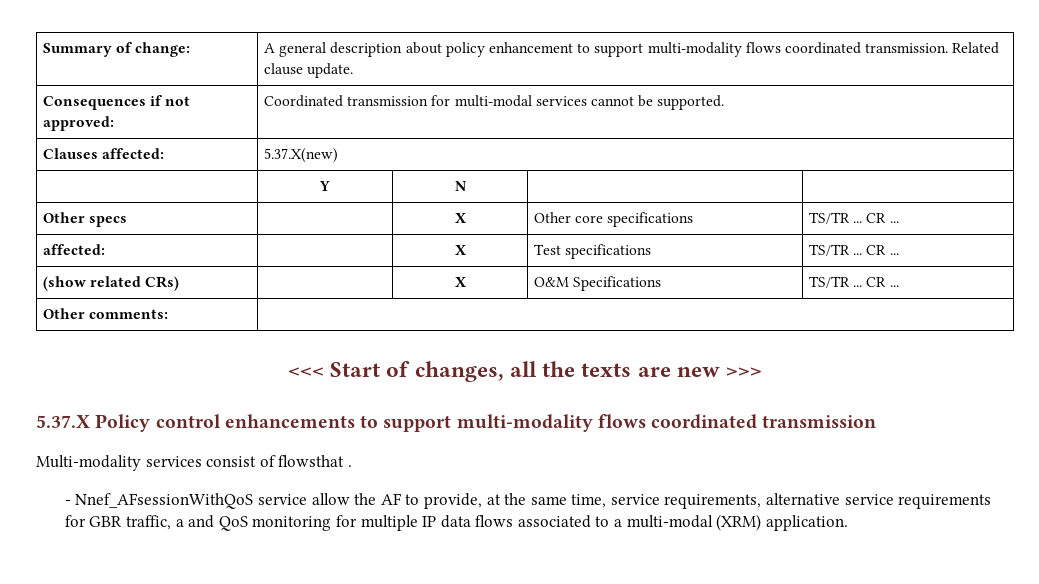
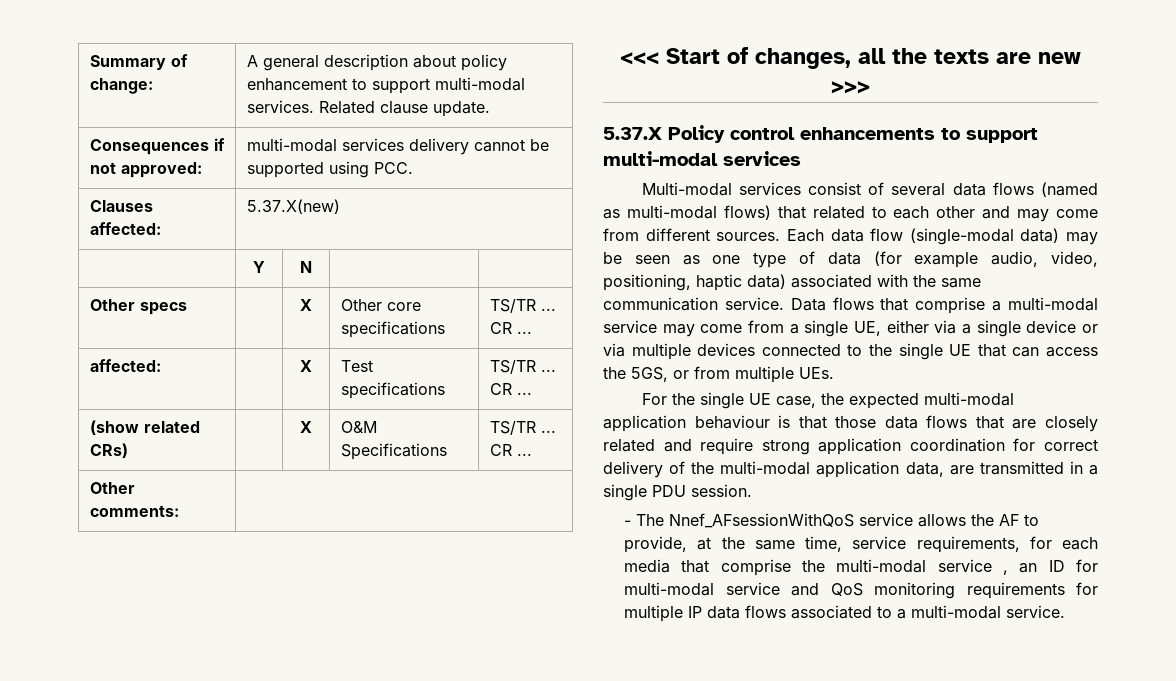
[647,42,949,57] multi-modality flows coordinated transmission. -> [434,77,525,91] [246,100,314,113] multi-modal services.
[264,95,587,107] Coordinated transmission for multi-modal services -> [246,138,469,155] multi-modal services delivery
[657,95,725,110] supported. -> [246,161,413,178] supported using PCC.
[456,414,877,432] [36,455,352,471] multi-modality flows coordinated transmission // Multi-modality services consist of flowsthat . -> [603,151,801,166] [641,182,1098,197] [603,205,1098,222] [603,228,1098,245] [603,251,1098,268] [603,274,981,291] [603,297,1098,314] [603,320,1098,337] [603,343,1098,360] [603,366,834,383] [641,392,1014,409] [603,415,1098,432] [603,438,1098,455] [603,461,1098,478] [603,484,752,501] multi-modal services // Multi-modal services consist of several data flows (named as multi-modal flows) that related to each other and may come from different sources. Each data flow (single-modal data) may be seen as one type of data (for example audio, video, positioning, haptic data) associated with the same communication service. Data flows that comprise a multi-modal service may come from a single UE, either via a single device or via multiple devices connected to the single UE that can access the 5GS, or from multiple UEs. // For the single UE case, the expected multi-modal application behaviour is that those data flows that are closely related and require strong application coordination for correct delivery of the multi-modal application data, are transmitted in a single PDU session.
(71, 502) none -> [636,514,665,526] The
[311,493,350,505] allow -> [918,514,967,527] allows
[766,493,992,509] [64,515,184,530] alternative service requirements for GBR traffic, a -> [1029,536,1098,550] [624,559,1098,576] [624,582,780,596] for each media that comprise the multi-modal service , an ID for multi-modal service
(332, 523) none -> [966,582,1065,599] requirements
[716,514,848,531] (XRM) application. -> [1006,605,1066,618] service.

